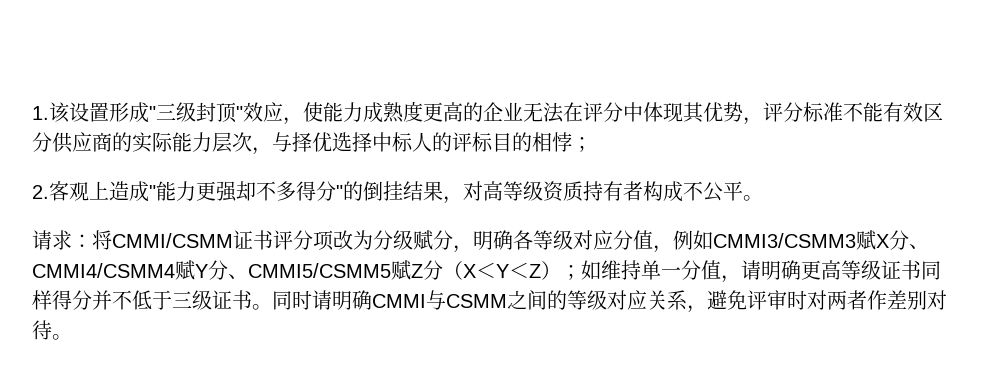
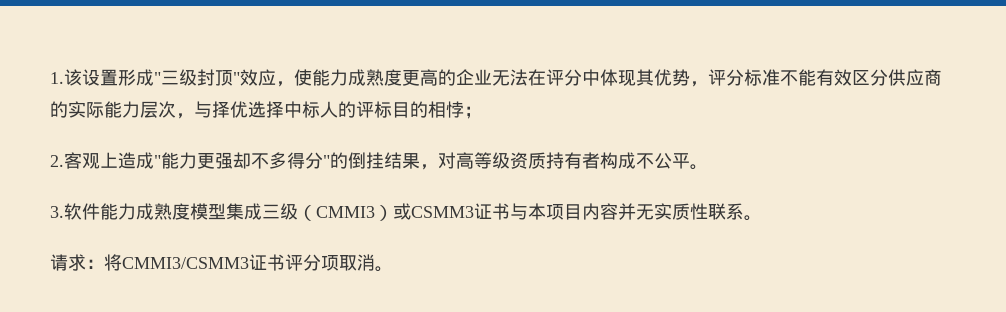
(763, 198) none -> [50,203,762,221] // 3.软件能力成熟度模型集成三级（CMMI3）或CSMM3证书与本项目内容并无实质性联系。
[112,233,233,248] CMMI/CSMM -> [122,257,249,269] CMMI3/CSMM3
[333,230,929,253] [32,260,941,283] [32,290,947,313] [32,320,52,340] 改为分级赋分，明确各等级对应分值，例如CMMI3/CSMM3赋X分、CMMI4/CSMM4赋Y分、CMMI5/CSMM5赋Z分（X＜Y＜Z）；如维持单一分值，请明确更高等级证书同样得分并不低于三级证书。同时请明确CMMI与CSMM之间的等级对应关系，避免评审时对两者作差别对待 -> [339,254,375,271] 取消

